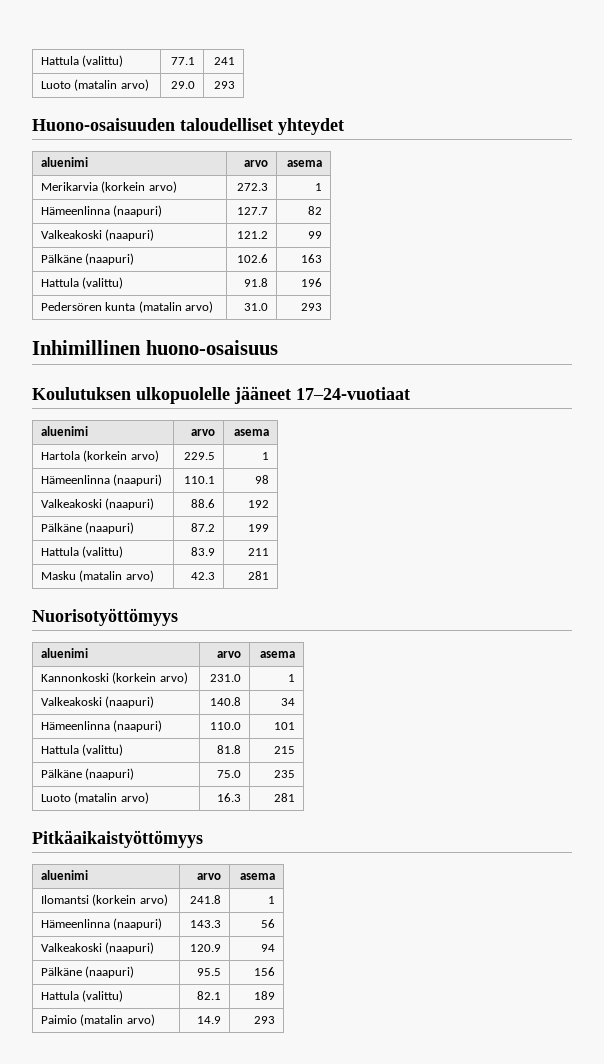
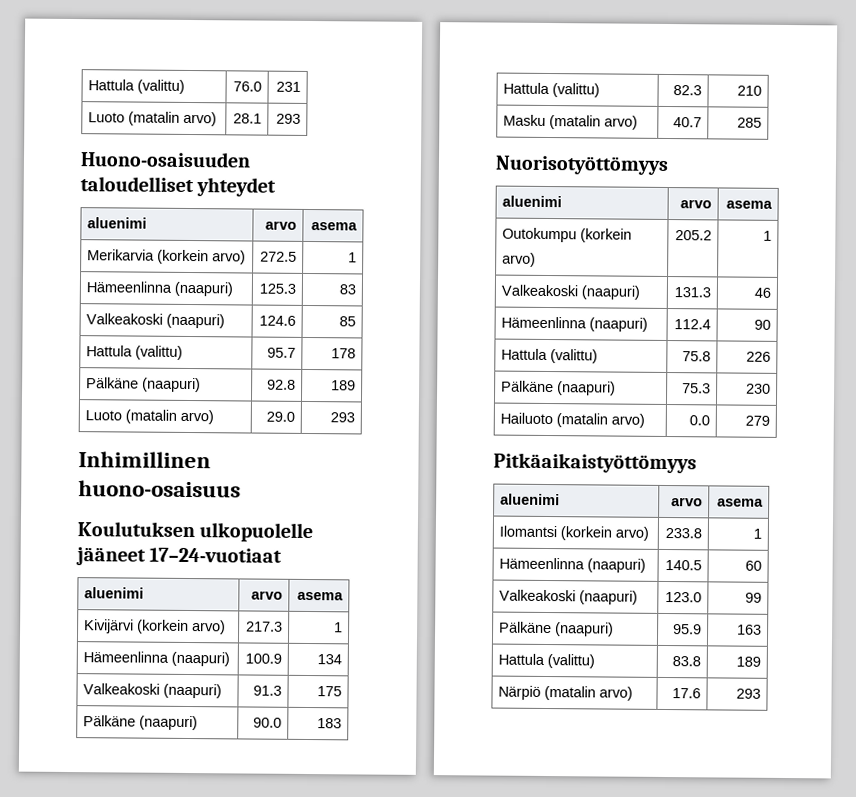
[40,55,124,67] [171,57,196,65] [214,57,236,65] [40,79,149,91] [171,81,196,89] Hattula (valittu) | 77.1 | 241 // Luoto (matalin arvo) | 29.0 -> [87,79,185,94] [233,81,263,92] [276,81,302,92] [87,111,217,127] [233,113,263,124] Hattula (valittu) | 76.0 | 231 // Luoto (matalin arvo) | 28.1
[237,183,269,191] [315,183,323,191] [40,205,163,217] [237,207,269,215] [308,206,323,215] [40,229,155,241] [237,231,269,239] [308,231,323,239] [40,253,135,265] [237,254,269,263] [301,254,323,263] [40,277,124,289] [244,278,269,287] [301,278,323,287] [40,301,214,313] [244,303,269,311] 272.3 | 1 // Hämeenlinna (naapuri) | 127.7 | 82 // Valkeakoski (naapuri) | 121.2 | 99 // Pälkäne (naapuri) | 102.6 | 163 // Hattula (valittu) | 91.8 | 196 // Pedersören kunta (matalin arvo) | 31.0 -> [260,251,298,262] [348,252,358,263] [85,281,233,297] [259,283,297,294] [339,284,357,295] [85,313,225,329] [259,315,297,326] [339,316,357,327] [85,345,183,360] [267,347,297,358] [331,348,357,359] [85,377,201,393] [267,379,297,390] [331,380,357,391] [84,409,214,425] [266,411,296,422] 272.5 | 1 // Hämeenlinna (naapuri) | 125.3 | 83 // Valkeakoski (naapuri) | 124.6 | 85 // Hattula (valittu) | 95.7 | 178 // Pälkäne (naapuri) | 92.8 | 189 // Luoto (matalin arvo) | 29.0
[40,450,159,462] [184,452,216,460] [262,452,270,460] [40,474,163,486] [184,476,216,484] [255,475,270,484] [40,498,155,510] [191,499,216,508] [248,500,270,508] [40,522,135,534] [191,523,216,532] [248,524,270,532] [40,546,124,558] [191,547,216,556] [248,548,270,556] Hartola (korkein arvo) | 229.5 | 1 // Hämeenlinna (naapuri) | 110.1 | 98 // Valkeakoski (naapuri) | 88.6 | 192 // Pälkäne (naapuri) | 87.2 | 199 // Hattula (valittu) | 83.9 | 211 -> [83,619,226,635] [246,621,284,632] [334,622,344,633] [82,651,230,667] [245,653,283,664] [317,654,343,665] [82,683,222,699] [253,685,283,696] [317,686,343,697] [82,715,198,731] [253,717,283,728] [317,718,343,729] [502,82,600,98] [673,85,703,96] [737,85,763,96] Kivijärvi (korkein arvo) | 217.3 | 1 // Hämeenlinna (naapuri) | 100.9 | 134 // Valkeakoski (naapuri) | 91.3 | 175 // Pälkäne (naapuri) | 90.0 | 183 // Hattula (valittu) | 82.3 | 210
[191,572,216,580] [248,571,270,580] 42.3 | 281 -> [673,117,703,128] [737,117,763,128] 40.7 | 285
[40,672,188,684] [210,674,242,682] Kannonkoski (korkein arvo) | 231.0 -> [501,227,632,243] [501,252,536,267] [675,230,713,241] Outokumpu (korkein arvo) | 205.2
[210,697,242,706] [281,698,296,706] [40,720,163,732] [210,722,242,730] [274,722,296,730] [40,744,124,756] [217,745,242,754] [274,746,296,754] [40,768,135,780] [217,770,242,778] [274,770,296,778] [40,792,149,804] [217,793,242,802] [274,793,296,802] 140.8 | 34 // Hämeenlinna (naapuri) | 110.0 | 101 // Hattula (valittu) | 81.8 | 215 // Pälkäne (naapuri) | 75.0 | 235 // Luoto (matalin arvo) | 16.3 | 281 -> [674,287,712,298] [754,287,772,298] [500,316,648,332] [674,319,712,330] [754,319,772,330] [500,348,598,364] [682,351,712,362] [746,351,772,362] [500,380,616,396] [682,383,712,394] [746,383,772,394] [499,412,645,428] [689,415,711,426] [745,415,771,426] 131.3 | 46 // Hämeenlinna (naapuri) | 112.4 | 90 // Hattula (valittu) | 75.8 | 226 // Pälkäne (naapuri) | 75.3 | 230 // Hailuoto (matalin arvo) | 0.0 | 279
[190,895,222,904] [268,896,276,904] [40,918,163,930] [190,920,222,928] [261,919,276,928] [40,942,155,954] [190,944,222,952] [261,944,276,952] [40,966,135,978] [197,968,222,976] [254,967,276,976] [40,990,124,1002] [197,991,222,1000] [254,991,276,1000] [40,1014,155,1026] [197,1016,222,1024] 241.8 | 1 // Hämeenlinna (naapuri) | 143.3 | 56 // Valkeakoski (naapuri) | 120.9 | 94 // Pälkäne (naapuri) | 95.5 | 156 // Hattula (valittu) | 82.1 | 189 // Paimio (matalin arvo) | 14.9 -> [665,527,703,539] [753,528,763,539] [498,557,646,573] [665,559,703,571] [745,560,763,571] [498,589,638,605] [665,591,703,603] [745,592,763,603] [498,621,614,637] [673,624,703,635] [737,624,763,635] [497,653,595,669] [672,656,702,667] [736,656,762,667] [497,685,633,701] [672,688,702,699] 233.8 | 1 // Hämeenlinna (naapuri) | 140.5 | 60 // Valkeakoski (naapuri) | 123.0 | 99 // Pälkäne (naapuri) | 95.9 | 163 // Hattula (valittu) | 83.8 | 189 // Närpiö (matalin arvo) | 17.6

